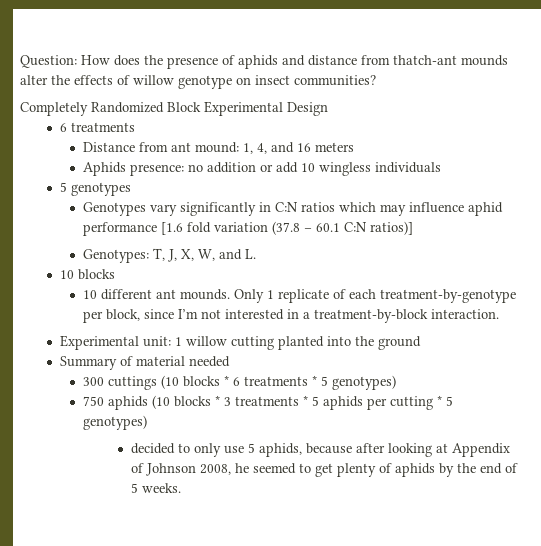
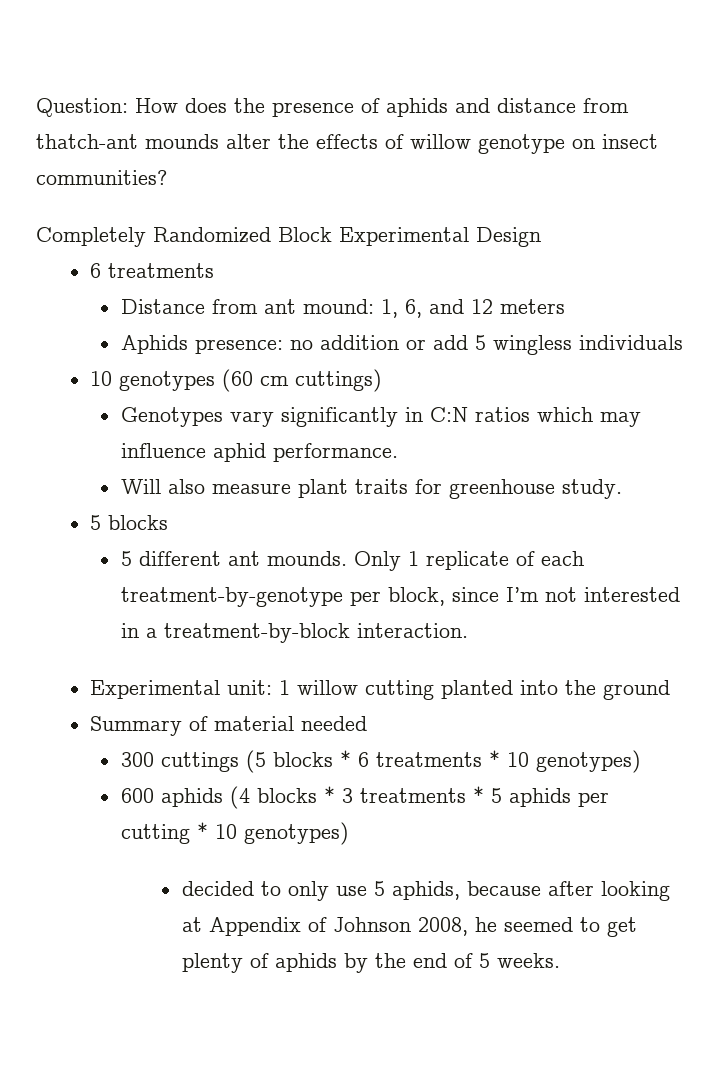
[257,142,312,154] 4, and 16 -> [404,299,493,318] 6, and 12
[301,163,316,172] 10 -> [474,335,486,350] 5
[59,182,67,192] 5 -> [90,371,113,386] 10
(131, 189) none -> [222,369,383,392] (60 cm cuttings)
[83,221,414,236] [83,248,257,263] [59,270,74,279] performance [1.6 fold variation (37.8 – 60.1 C:N ratios)] // Genotypes: T, J, X, W, and L. // 10 -> [272,443,398,462] [120,479,622,499] [90,515,102,530] performance. // Will also measure plant traits for greenhouse study. // 5
[83,290,98,299] 10 -> [120,551,132,566] 5
[161,375,180,389] (10 -> [245,750,266,773] (5
[321,375,397,390] [83,395,171,410] 5 genotypes) // 750 aphids (10 -> [506,750,641,773] [120,786,250,809] 10 genotypes) // 600 aphids (4
[446,396,454,406] 5 -> [214,824,237,839] 10

